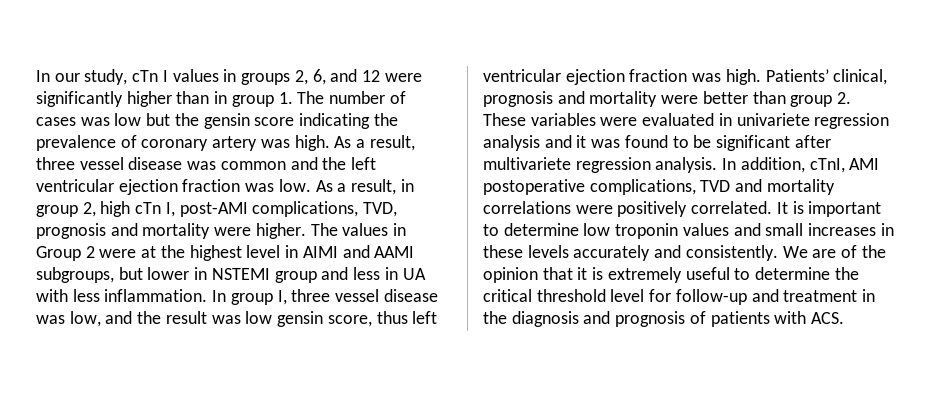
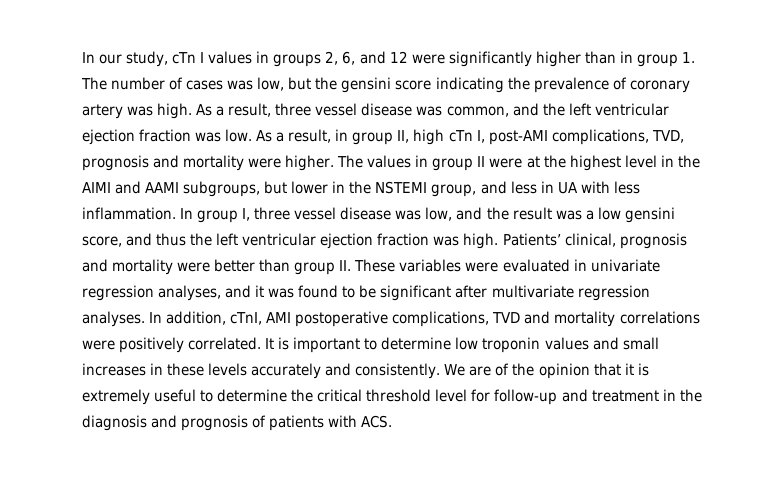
[114,113,142,126] low -> [257,77,285,91] low,
[203,113,250,129] gensin -> [341,77,392,93] gensini
[220,161,286,170] common -> [446,106,509,117] common,
[82,202,96,217] 2, -> [397,130,410,143] II,
[36,246,95,261] Group 2 -> [432,156,486,171] group II
(299, 251) none -> [677,155,700,168] the
[211,268,317,283] NSTEMI group -> [349,181,477,197] the NSTEMI group,
[245,311,408,327] low gensin score, thus -> [585,207,675,223] [82,233,213,247] a low gensini score, and thus the
[837,92,852,104] 2. -> [339,260,352,271] II.
[736,113,890,129] [483,135,540,151] univariete regression analysis -> [590,259,660,272] [82,285,222,301] univariate regression analyses,
[483,157,718,173] multivariete regression analysis. -> [491,285,650,301] [82,311,145,327] multivariate regression analyses.

